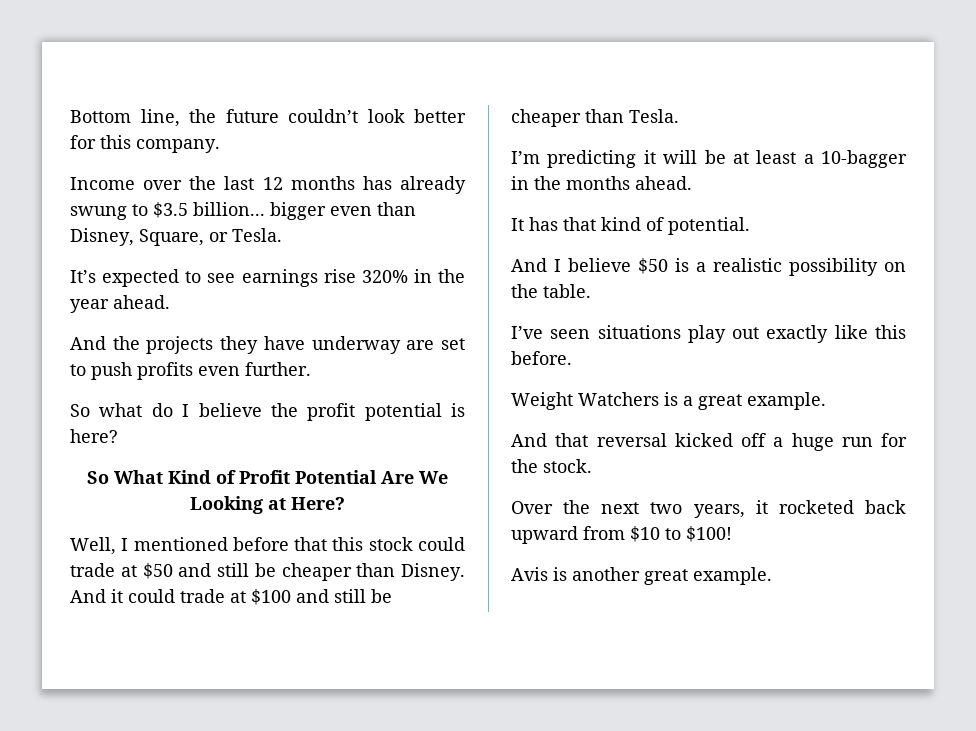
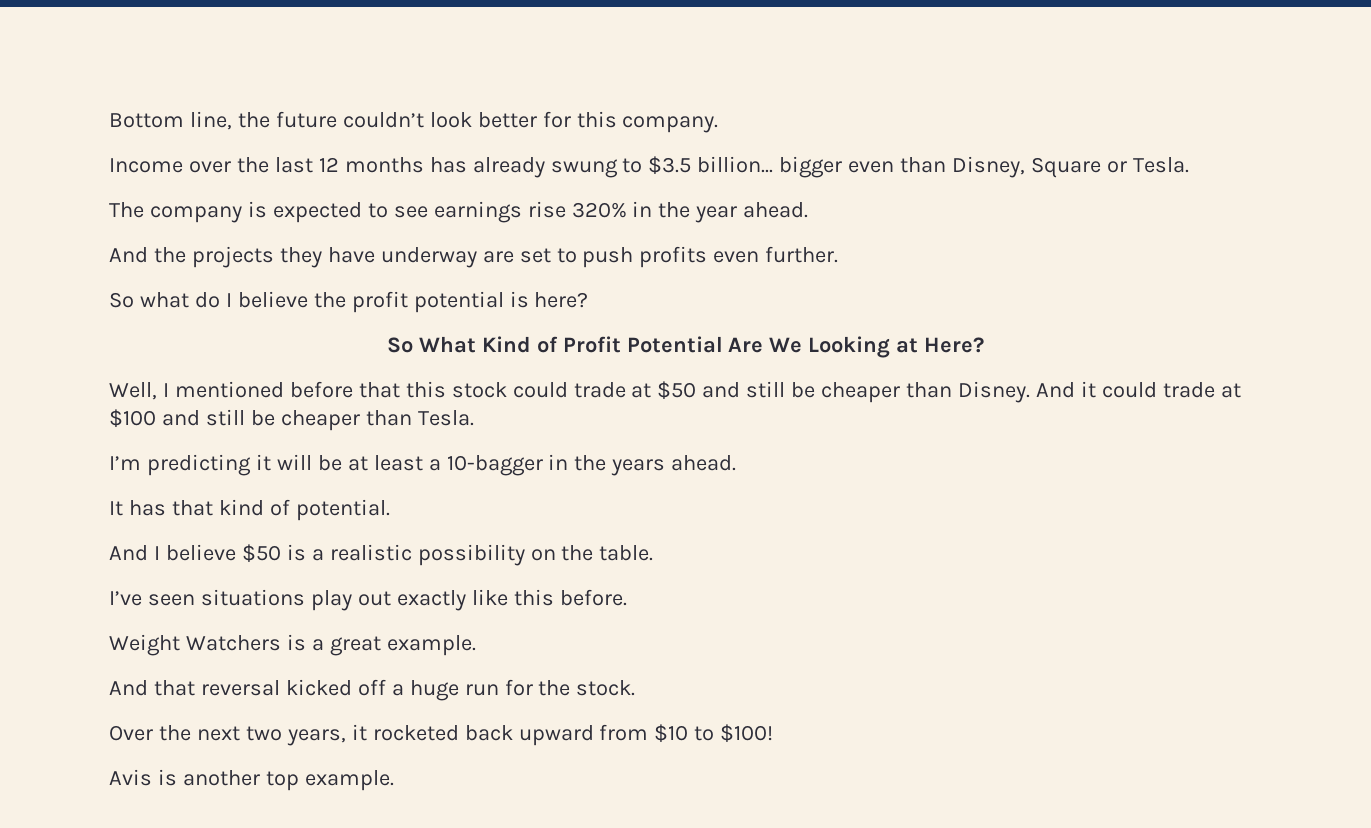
[139,229,204,246] Square, -> [1031,157,1102,178] Square
[70,270,96,283] It’s -> [109,201,267,223] The company is
[566,176,630,190] months -> [611,459,666,476] years
[644,569,688,585] great -> [265,771,299,791] top

